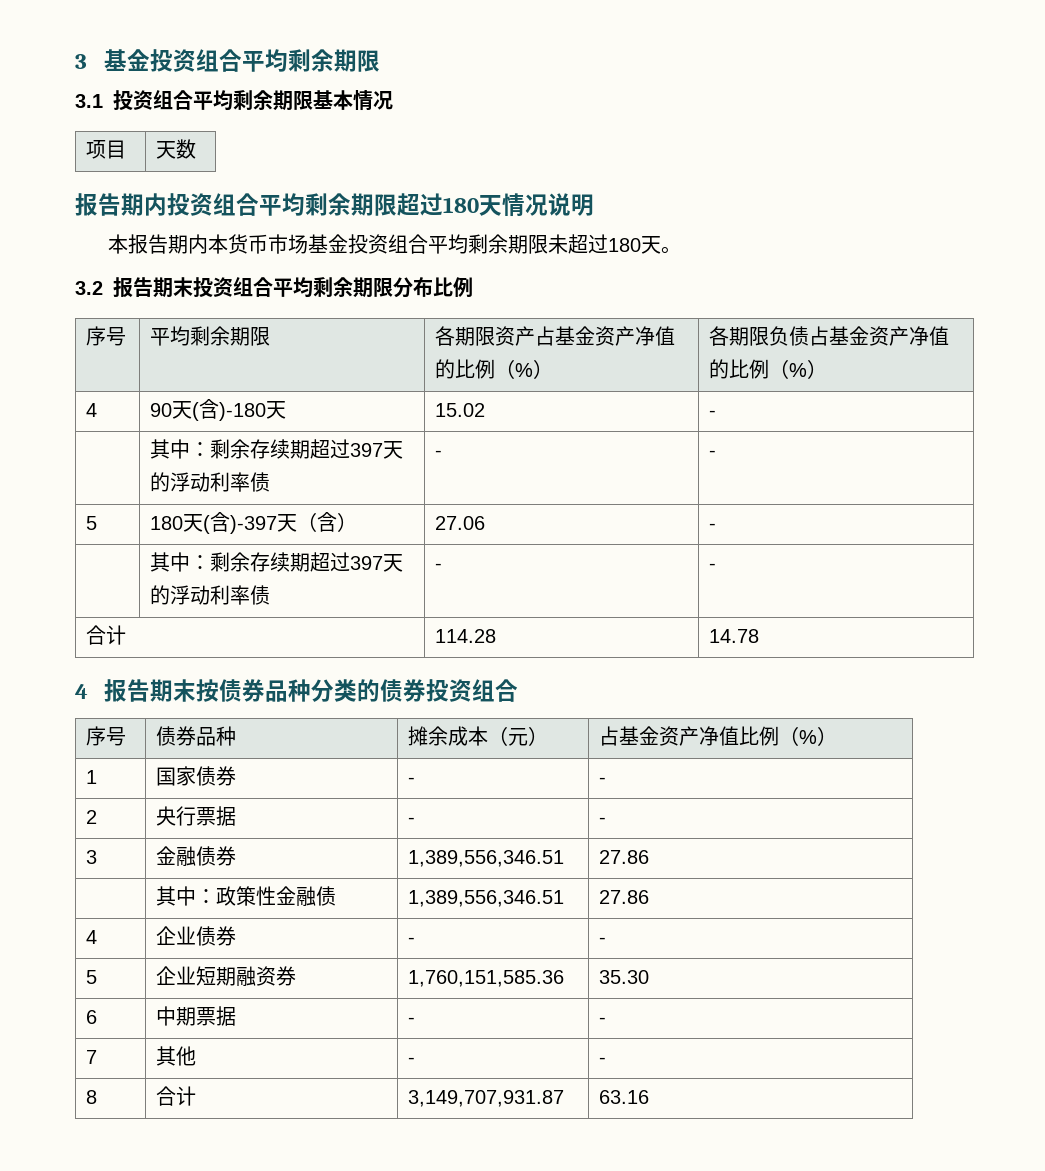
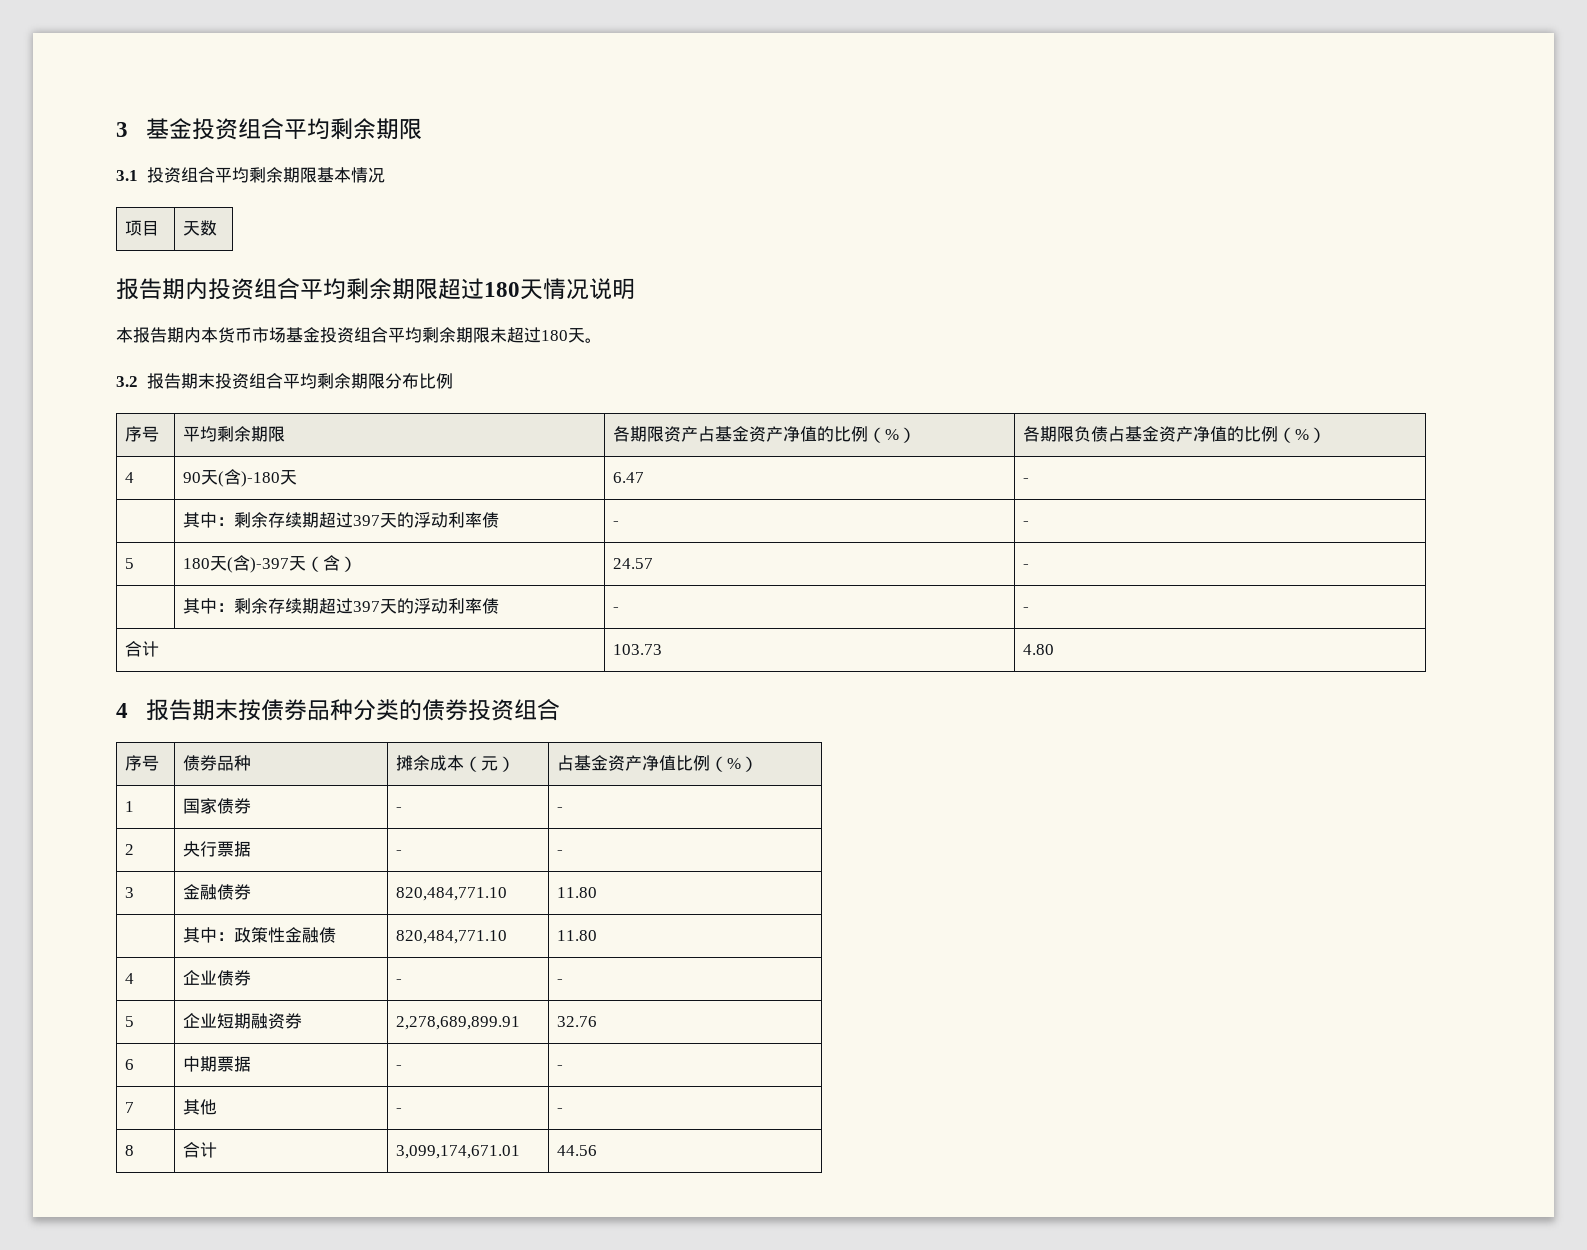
[435,403,486,417] 15.02 -> [612,472,644,483] 6.47
[435,516,486,530] 27.06 -> [612,558,653,569] 24.57
[435,629,497,643] [709,629,760,643] 114.28 | 14.78 -> [612,644,662,655] [1022,644,1054,655] 103.73 | 4.80
[408,850,565,867] [599,850,650,864] 1,389,556,346.51 | 27.86 -> [395,887,507,901] [556,887,597,898] 820,484,771.10 | 11.80
[408,890,565,907] [599,890,650,904] 1,389,556,346.51 | 27.86 -> [395,930,507,944] [556,930,597,941] 820,484,771.10 | 11.80
[408,970,565,987] [599,970,650,984] 1,760,151,585.36 | 35.30 -> [395,1016,520,1030] [556,1016,597,1027] 2,278,689,899.91 | 32.76
[408,1090,565,1107] [599,1090,650,1104] 3,149,707,931.87 | 63.16 -> [395,1145,520,1159] [556,1145,597,1156] 3,099,174,671.01 | 44.56

